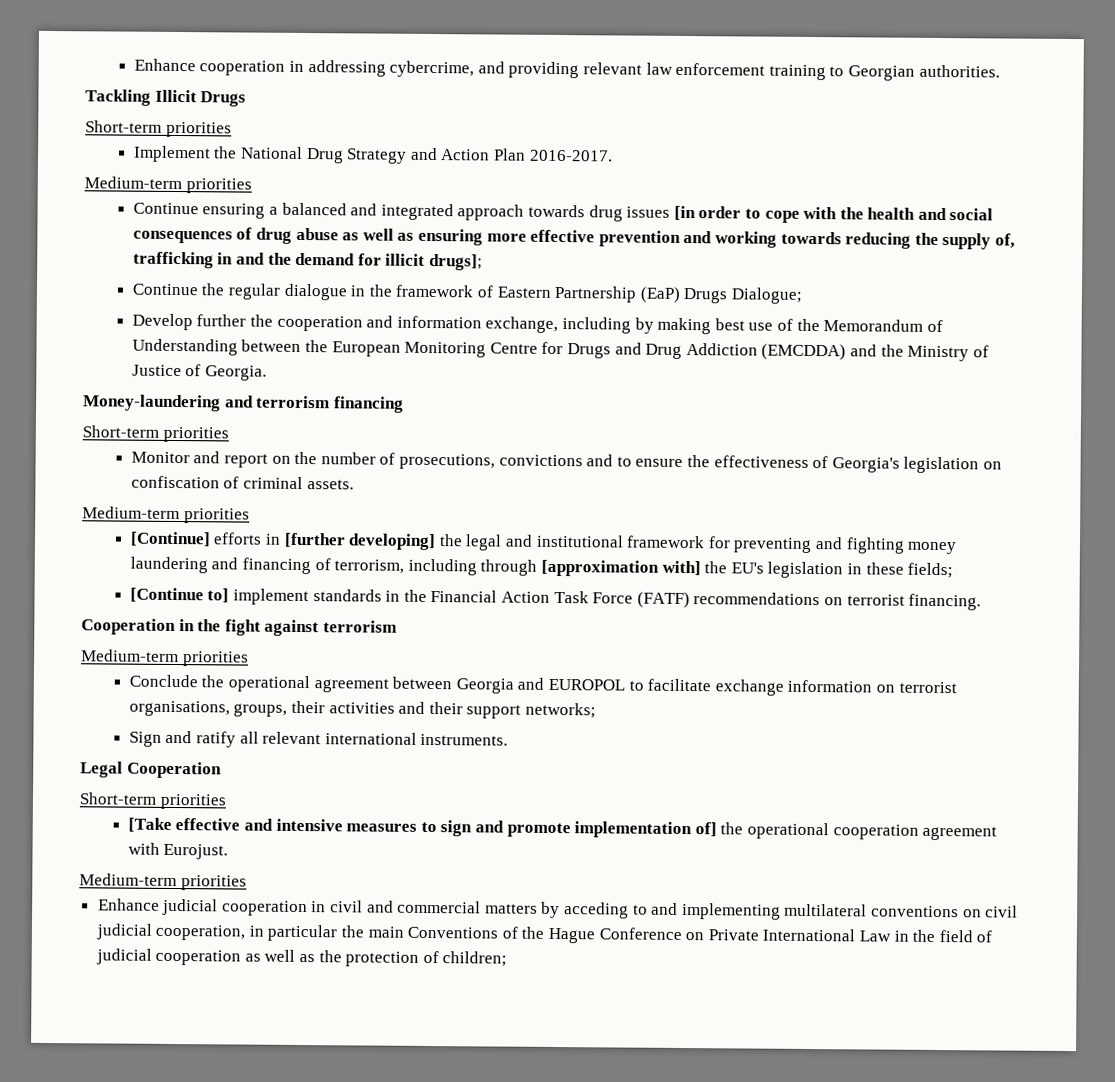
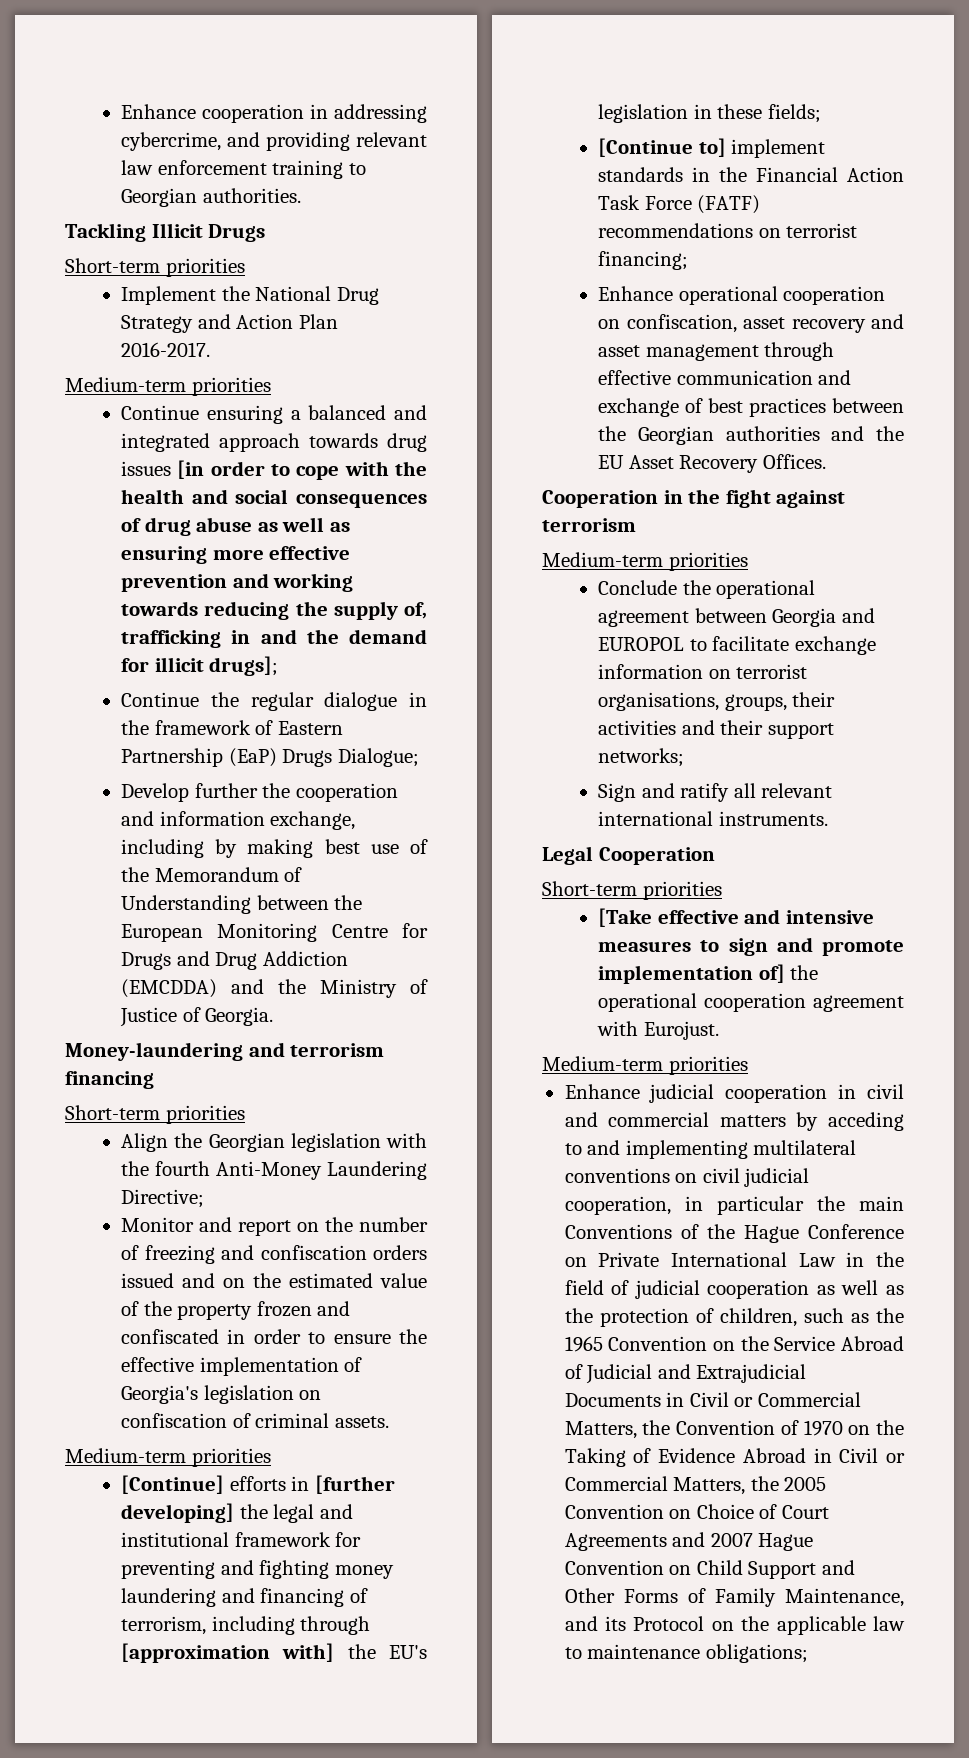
(229, 434) none -> [121,1133,427,1152] [121,1161,427,1180] [121,1189,205,1208] // Align the Georgian legislation with the fourth Anti-Money Laundering Directive;
[398,453,614,470] prosecutions, convictions and -> [144,1245,427,1264] [121,1273,427,1288] [121,1301,351,1320] [121,1329,301,1344] freezing and confiscation orders issued and on the estimated value of the property frozen and confiscated in order
[713,455,809,468] effectiveness -> [121,1357,339,1376] effective implementation
[908,593,982,611] financing. -> [598,251,689,270] [598,286,886,305] [598,314,904,333] [598,342,835,361] [598,370,852,385] [598,398,904,417] [598,426,904,445] [598,454,826,473] financing; // Enhance operational cooperation on confiscation, asset recovery and asset management through effective communication and exchange of best practices between the Georgian authorities and the EU Asset Recovery Offices.
[442,951,508,967] children; -> [719,1308,904,1327] [564,1336,904,1352] [564,1364,807,1384] [564,1392,861,1407] [564,1420,904,1439] [564,1448,905,1467] [564,1476,827,1495] [564,1504,829,1519] [564,1532,814,1551] [564,1560,855,1579] [564,1588,904,1607] [564,1616,905,1635] [564,1644,808,1663] children, such as the 1965 Convention on the Service Abroad of Judicial and Extrajudicial Documents in Civil or Commercial Matters, the Convention of 1970 on the Taking of Evidence Abroad in Civil or Commercial Matters, the 2005 Convention on Choice of Court Agreements and 2007 Hague Convention on Child Support and Other Forms of Family Maintenance, and its Protocol on the applicable law to maintenance obligations;

